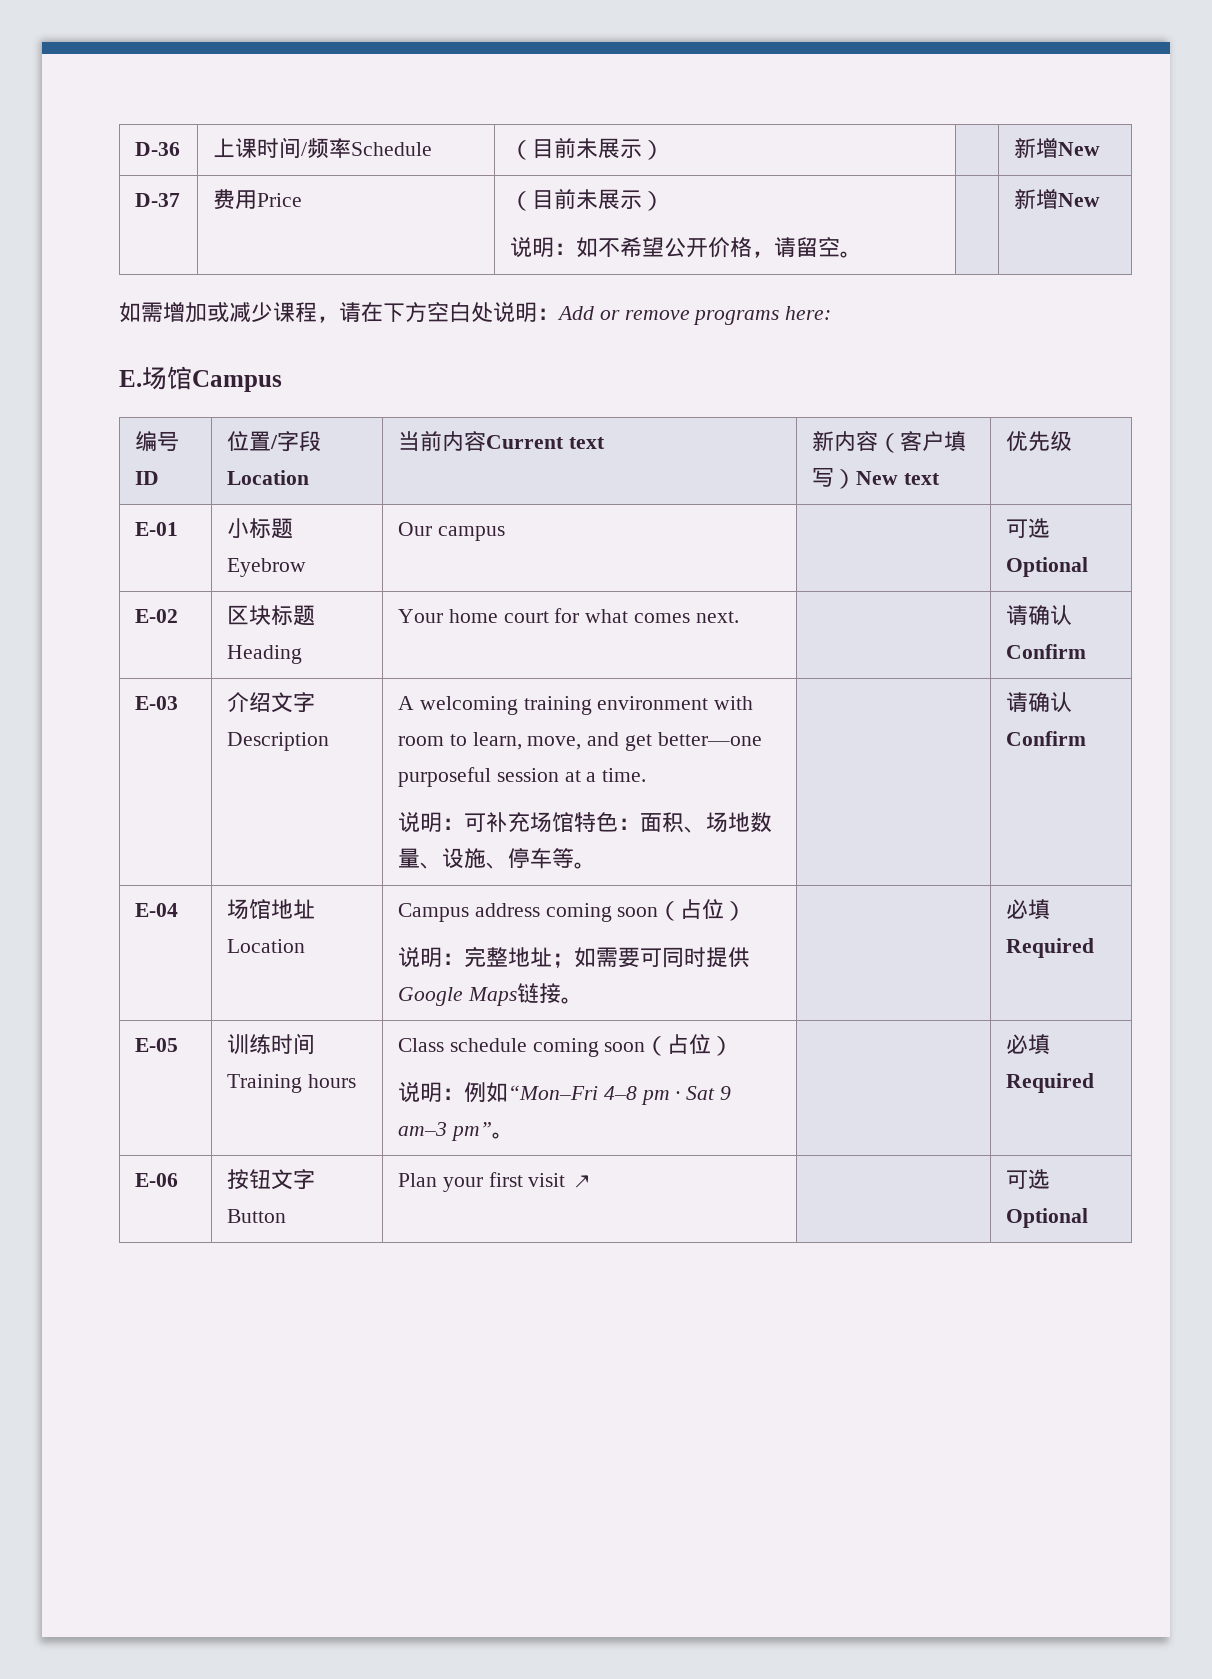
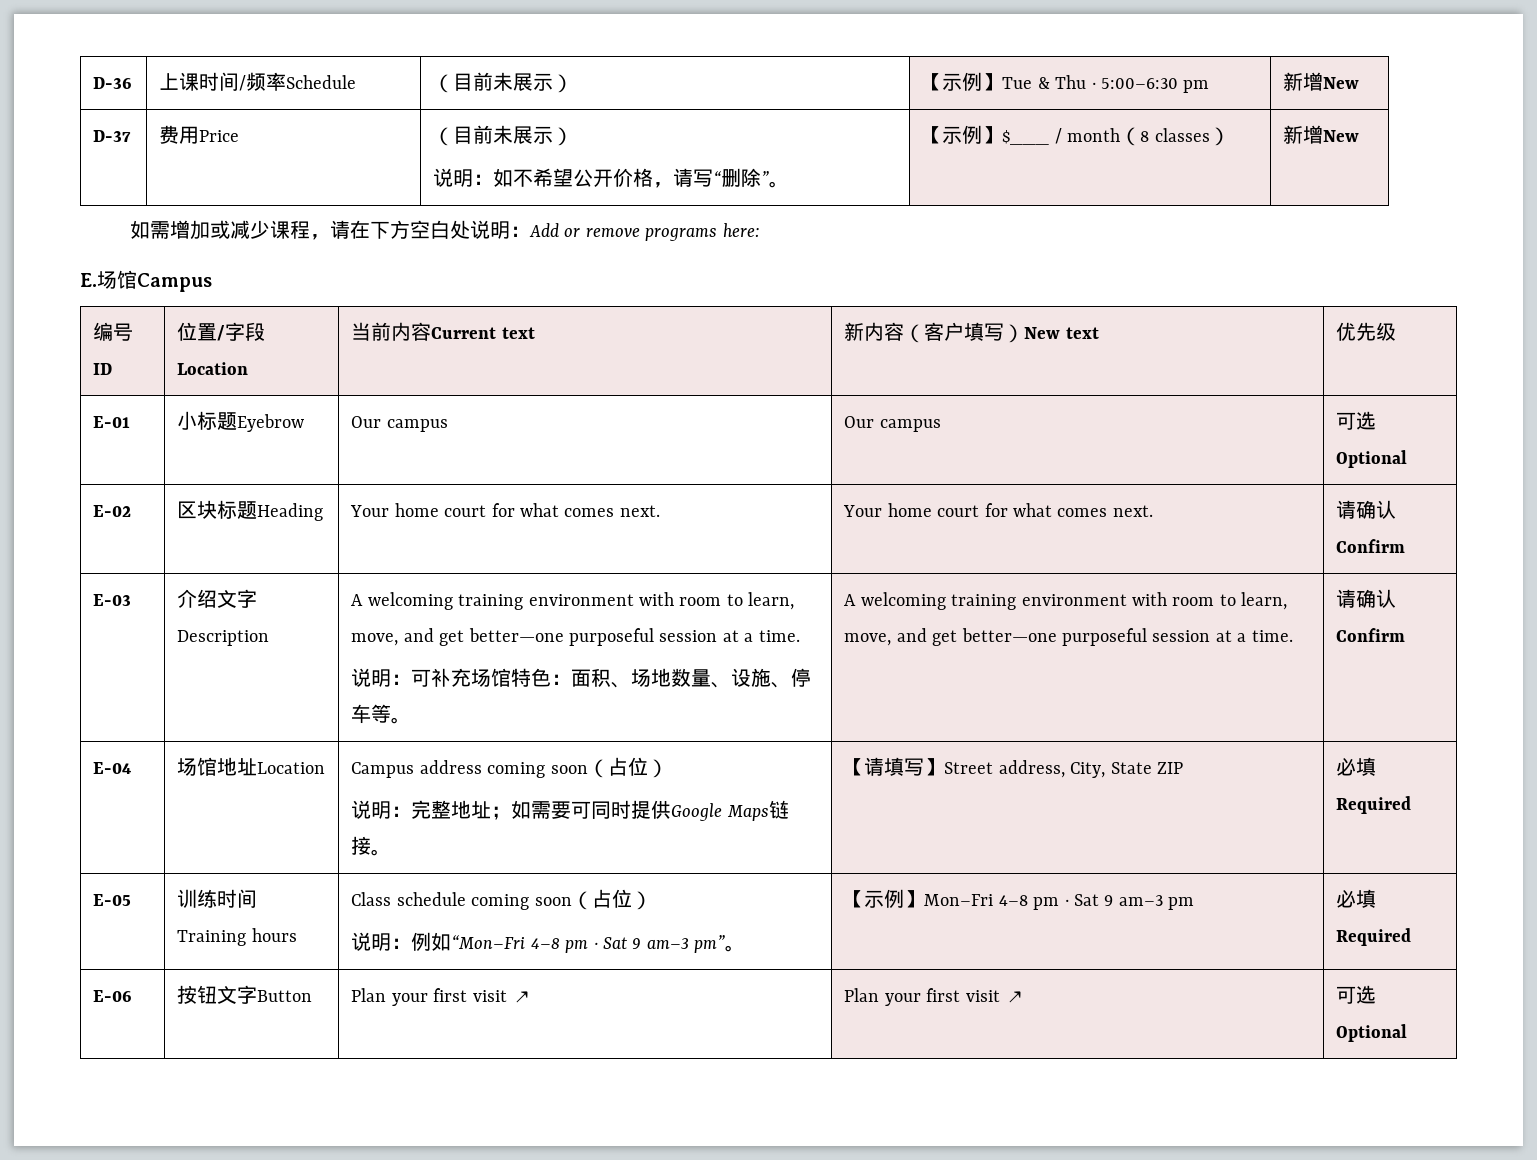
(665, 150) none -> [922,72,1210,93] 【示例】Tue & Thu · 5:00–6:30 pm
[796,237,863,258] 留空。 | -> [693,168,790,188] [922,125,1230,146] 写“删除”。 | 【示例】$___ / month（8 classes）
(505, 533) none -> [844,416,941,432] Our campus
(739, 617) none -> [843,503,1153,517] Your home court for what comes next.
(597, 865) none -> [844,592,1288,610] [844,628,1293,646] A welcoming training environment with room to learn, move, and get better—one purposeful session at a time.
(583, 1000) none -> [844,757,1184,778] 【请填写】Street address, City, State ZIP
(514, 1135) none -> [844,889,1195,910] 【示例】Mon–Fri 4–8 pm · Sat 9 am–3 pm
(594, 1181) none -> [844,988,1026,1006] Plan your first visit ↗

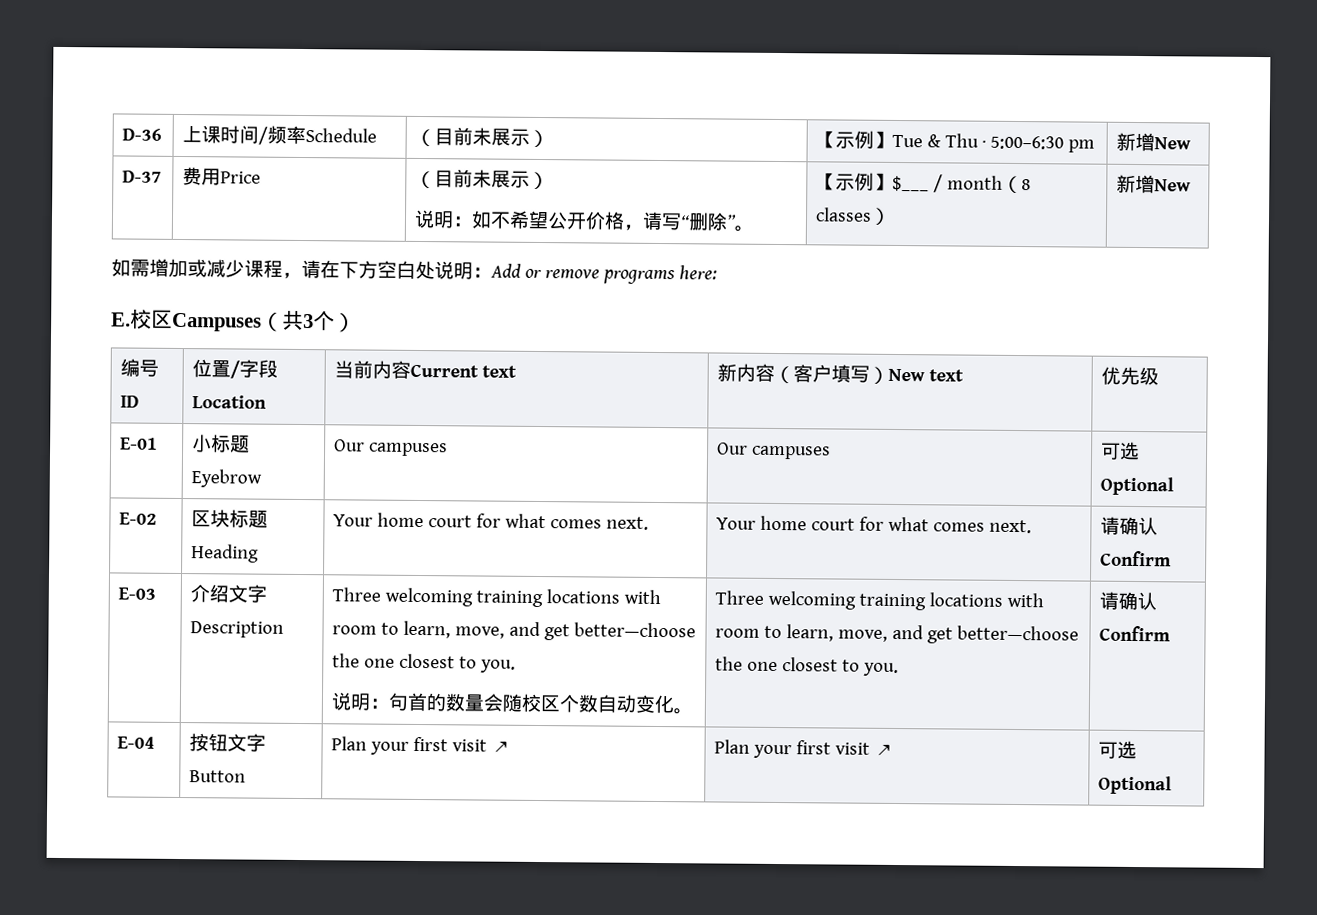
[97,270,212,292] 场馆Campus -> [130,309,356,333] 校区Campuses（共3个）
[386,419,448,432] [844,416,941,432] campus | Our campus -> [369,442,449,457] [717,442,832,460] campuses | Our campuses
[351,592,795,610] [351,628,800,646] [351,668,812,688] [351,704,412,724] [844,592,1288,610] [844,628,1293,646] [1336,589,1397,608] [1336,628,1406,642] [93,762,132,774] [177,757,326,776] [351,757,668,778] [351,800,789,821] [351,836,392,856] [844,757,1184,778] [1336,757,1377,776] [1336,796,1412,814] [93,894,132,906] [177,889,258,908] [177,928,297,946] [351,889,652,910] [351,932,746,953] [844,889,1195,910] [1336,889,1377,908] [1336,928,1412,946] [93,990,133,1002] A welcoming training environment with room to learn, move, and get better—one purposeful session at a time. // 说明：可补充场馆特色：面积、场地数量、设施、停车等。 | A welcoming training environment with room to learn, move, and get better—one purposeful session at a time. | 请确认Confirm // E-04 | 场馆地址Location | Campus address coming soon（占位） // 说明：完整地址；如需要可同时提供Google Maps链接。 | 【请填写】Street address, City, State ZIP | 必填Required // E-05 | 训练时间Training hours | Class schedule coming soon（占位） // 说明：例如“Mon–Fri 4–8 pm · Sat 9 am–3 pm”。 | 【示例】Mon–Fri 4–8 pm · Sat 9 am–3 pm | 必填Required // E-06 -> [332,587,662,608] [332,620,697,641] [332,653,517,673] [331,692,694,715] [715,590,1045,611] [715,624,1080,644] [715,656,900,677] [1099,591,1158,611] [1099,625,1172,642] [117,736,156,749] Three welcoming training locations with room to learn, move, and get better—choose the one closest to you. // 说明：句首的数量会随校区个数自动变化。 | Three welcoming training locations with room to learn, move, and get better—choose the one closest to you. | 请确认Confirm // E-04

